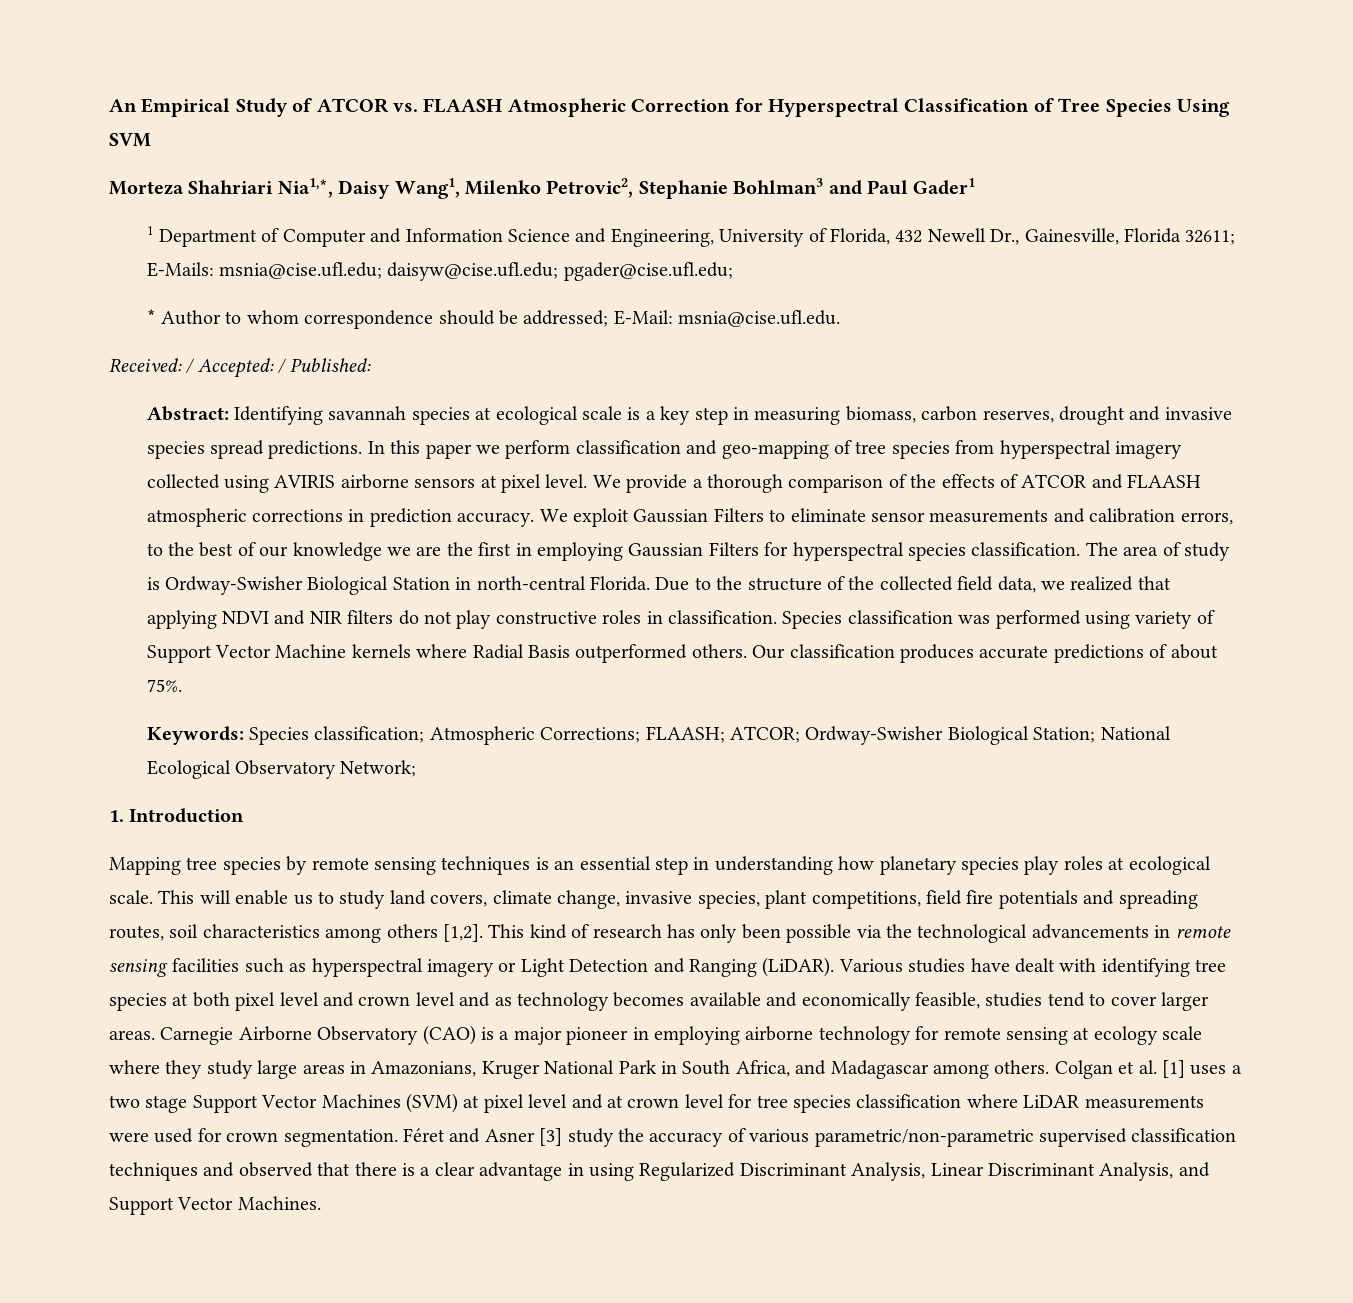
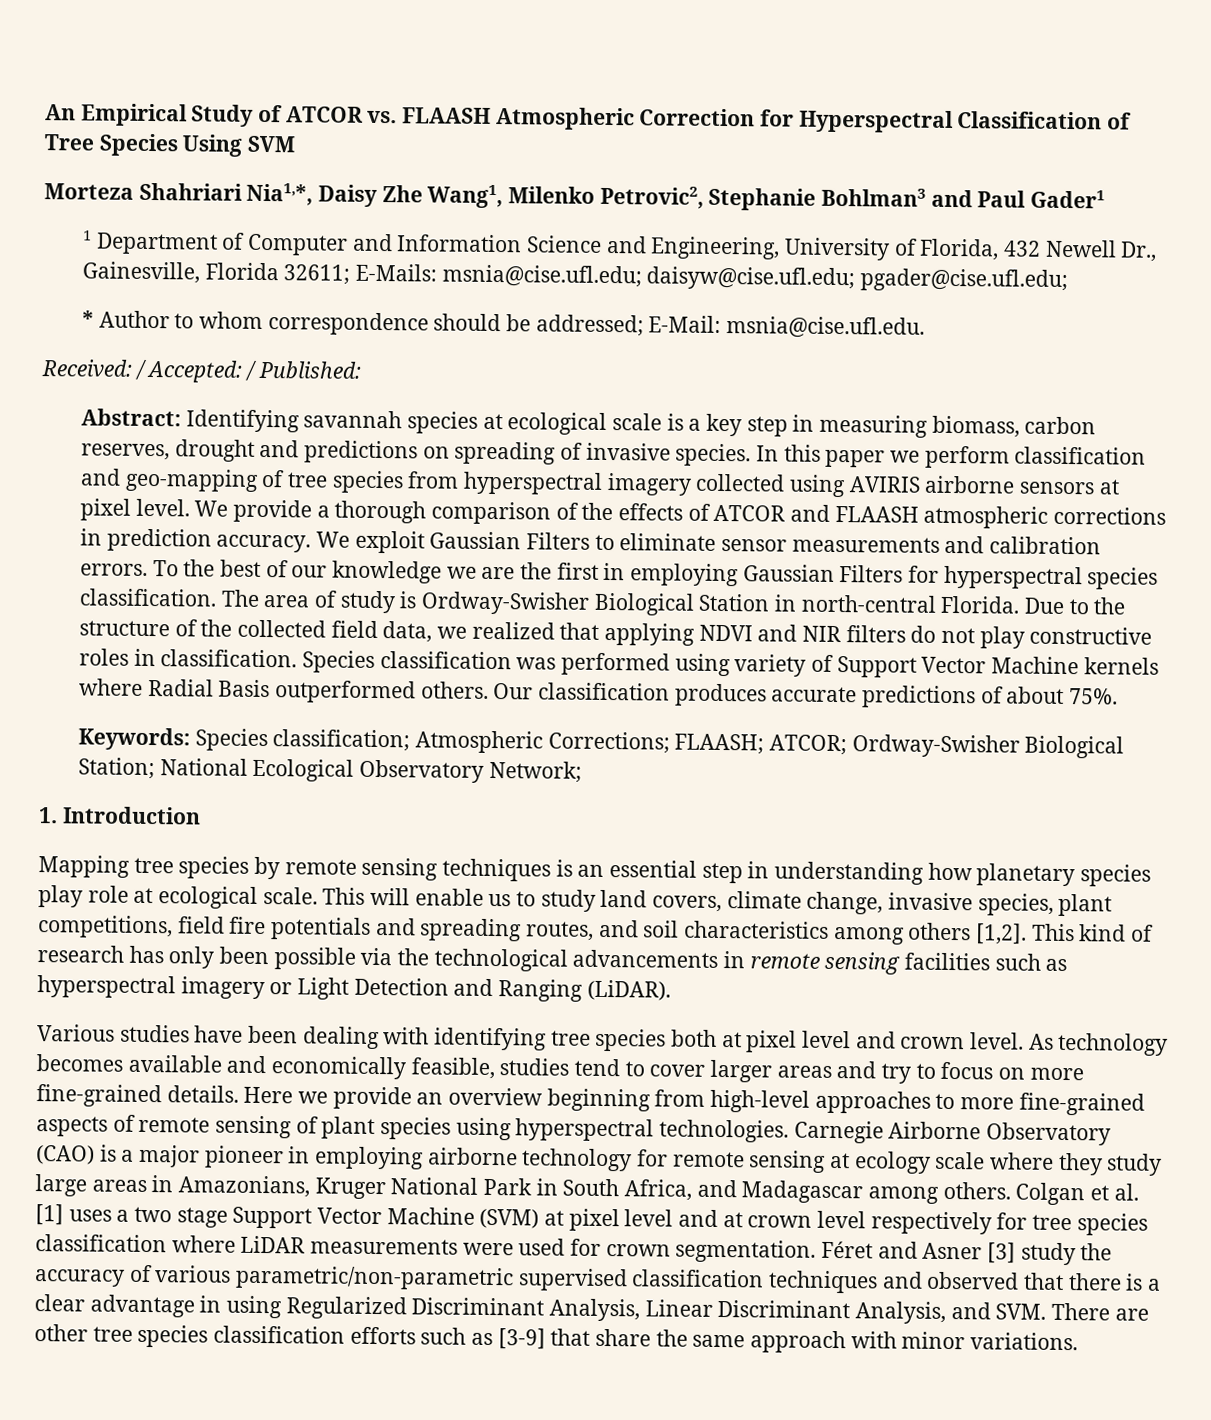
(391, 189) none -> [381,185,423,203] Zhe
[1164,407,1232,420] [146,440,363,459] invasive species spread predictions. -> [303,440,752,467] predictions on spreading of invasive species.
[1180,512,1233,525] [146,543,163,556] errors, to -> [79,560,179,577] errors. To
[1063,856,1103,870] roles -> [87,885,129,903] role
(164, 933) none -> [598,919,639,938] and
(835, 967) none -> (671, 990) //
[1014,958,1055,973] dealt -> [248,1025,380,1050] been dealing
[172,992,230,1007] at both -> [671,1029,742,1048] both at
[415,992,512,1007] level and as -> [970,1032,1054,1050] level. As
[109,1030,155,1040] areas. -> [776,1061,1084,1084] [36,1084,1145,1116] [36,1114,790,1143] areas and try to focus on more fine-grained details. Here we provide an overview beginning from high-level approaches to more fine-grained aspects of remote sensing of plant species using hyperspectral technologies.
[321,1094,401,1108] Machines -> [386,1207,475,1225] Machine
(724, 1101) none -> [870,1211,992,1235] respectively
[109,1196,321,1215] Support Vector Machines. -> [995,1302,1149,1321] [34,1324,1079,1354] SVM. There are other tree species classification efforts such as [3-9] that share the same approach with minor variations.

